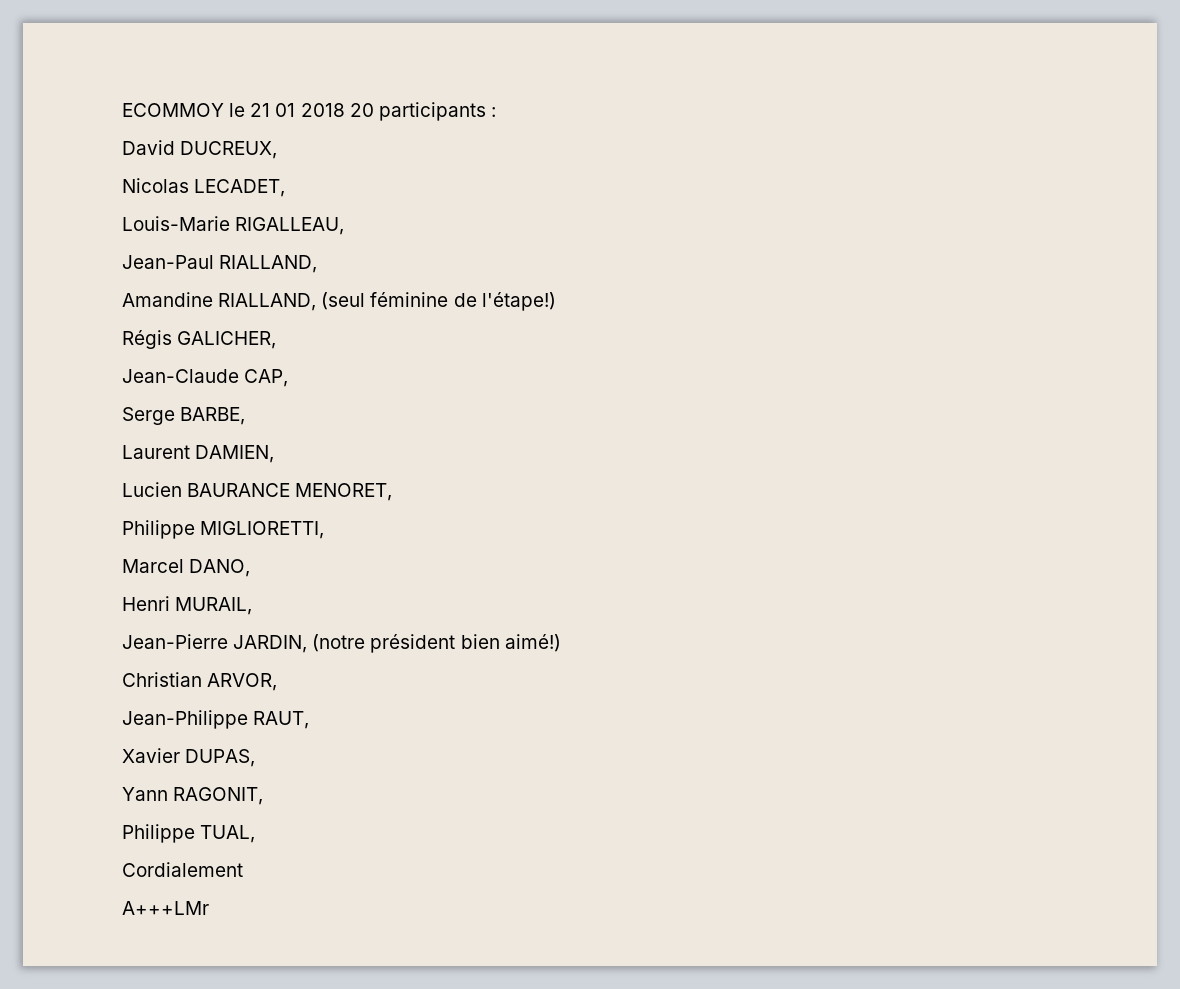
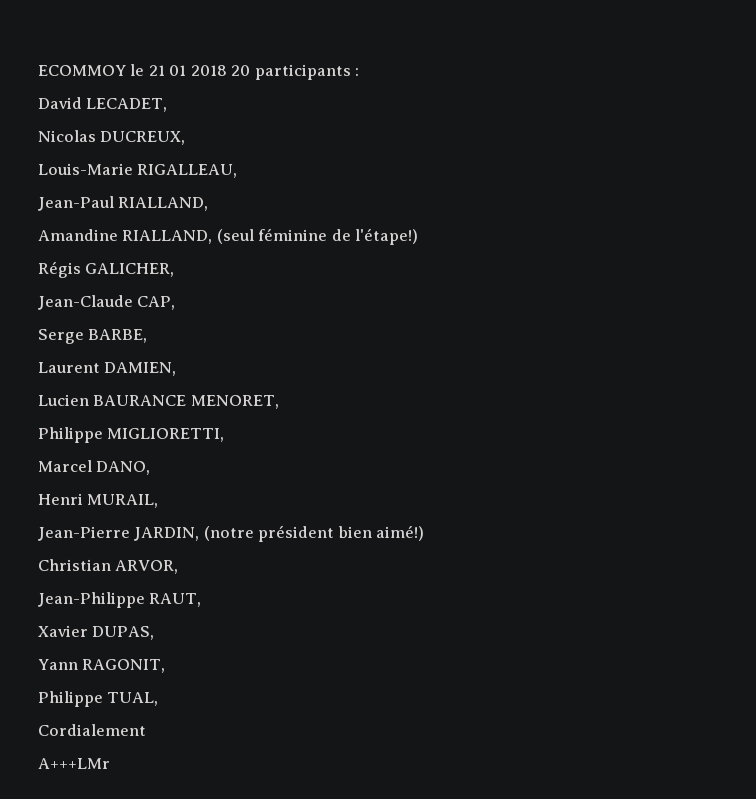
[180,141,278,159] DUCREUX, -> [86,98,168,112] LECADET,
[194,179,286,197] LECADET, -> [100,131,186,145] DUCREUX,

